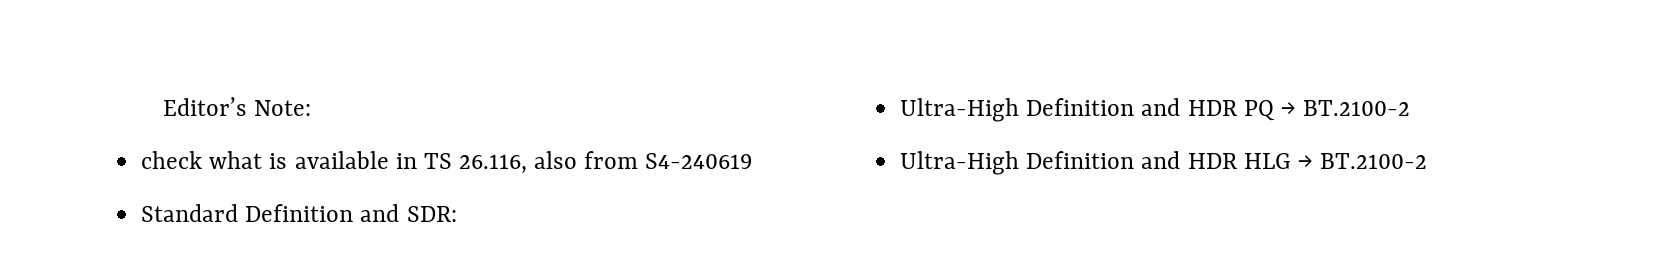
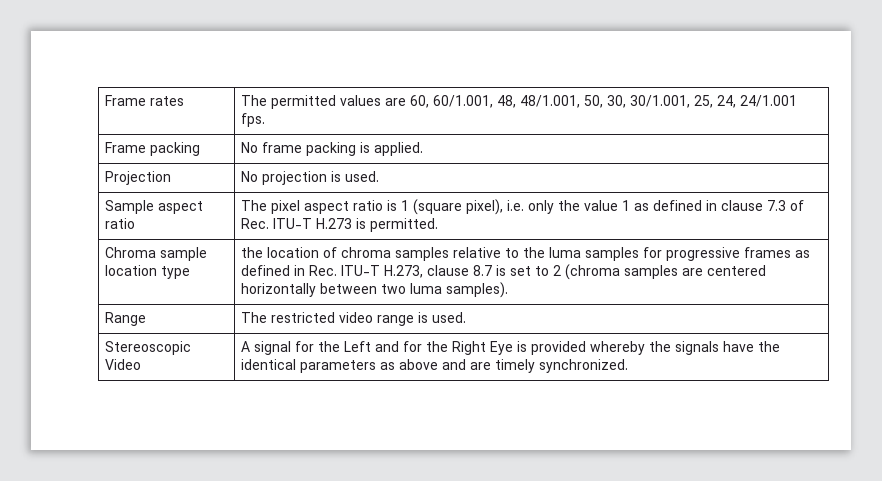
[162,97,311,116] [141,151,753,174] [141,204,457,222] [900,98,1410,122] [900,151,1427,175] Editor’s Note: // check what is available in TS 26.116, also from S4-240619 // Standard Definition and SDR: // Ultra-High Definition and HDR PQ → BT.2100-2 // Ultra-High Definition and HDR HLG → BT.2100-2 -> [104,95,184,106] [240,95,797,109] [240,113,265,127] [104,142,200,156] [240,142,423,156] [104,171,171,185] [240,171,379,185] [104,200,203,214] [104,218,135,229] [240,199,804,215] [240,218,438,232] [104,247,207,261] [104,265,190,279] [240,247,810,261] [240,264,766,280] [240,282,508,298] [104,312,146,326] [240,312,466,326] [104,341,191,355] [104,359,141,370] [240,341,780,355] [240,359,628,373] Frame rates | The permitted values are 60, 60/1.001, 48, 48/1.001, 50, 30, 30/1.001, 25, 24, 24/1.001 fps. // Frame packing | No frame packing is applied. // Projection | No projection is used. // Sample aspect ratio | The pixel aspect ratio is 1 (square pixel), i.e. only the value 1 as defined in clause 7.3 of Rec. ITU-T H.273 is permitted. // Chroma sample location type | the location of chroma samples relative to the luma samples for progressive frames as defined in Rec. ITU-T H.273, clause 8.7 is set to 2 (chroma samples are centered horizontally between two luma samples). // Range | The restricted video range is used. // Stereoscopic Video | A signal for the Left and for the Right Eye is provided whereby the signals have the identical parameters as above and are timely synchronized.

